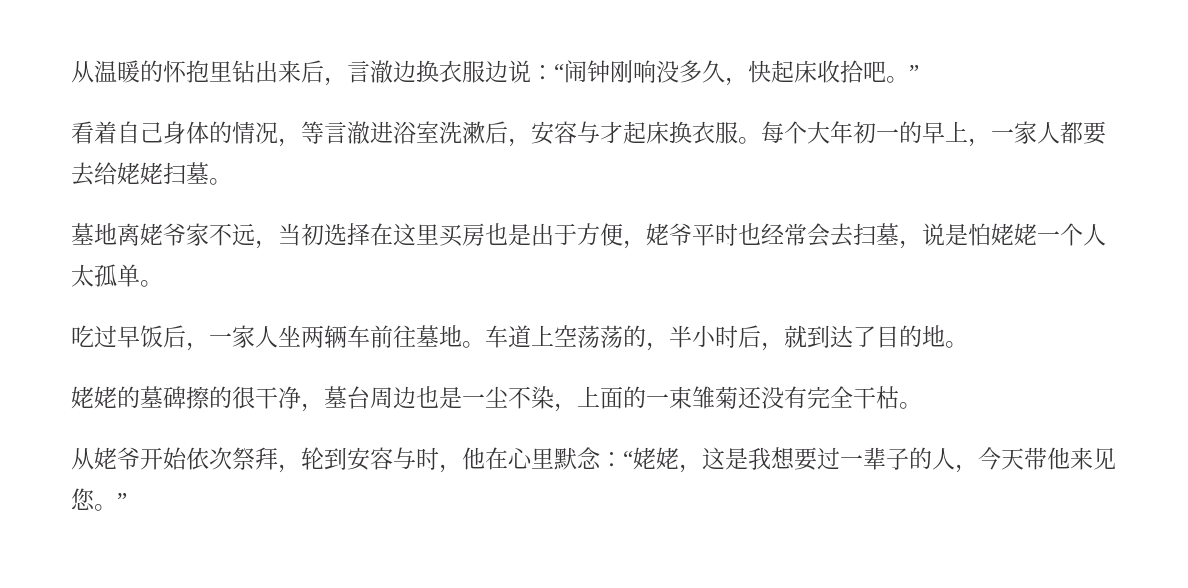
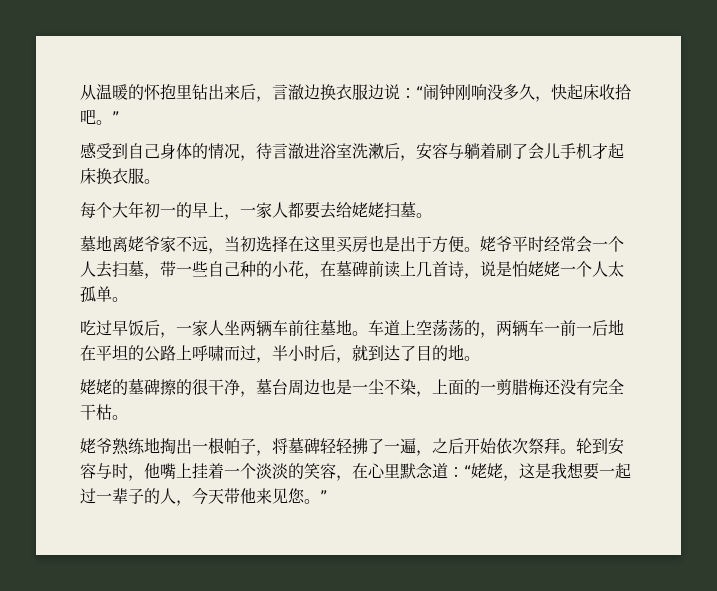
[71,121,117,144] 看着 -> [80,142,128,159] 感受到
[301,121,324,144] 等 -> [256,143,272,159] 待
(600, 132) none -> [464,143,592,160] 躺着刷了会儿手机
(761, 140) none -> (160, 181) //
[623,240,646,249] ， -> [464,247,480,252] 。
[738,223,899,247] 也经常会去扫墓 -> [544,236,624,253] [80,260,464,279] 经常会一个人去扫墓，带一些自己种的小花，在墓碑前读上几首诗
(669, 346) none -> [496,319,624,337] [80,345,272,363] 两辆车一前一后地在平坦的公路上呼啸而过，
[669,386,738,409] 束雏菊 -> [496,379,544,396] 剪腊梅
[71,447,140,470] 从姥爷 -> [80,437,464,456] 姥爷熟练地掏出一根帕子，将墓碑轻轻拂了一遍，之后
[278,464,301,473] ， -> [560,449,576,454] 。
(485, 458) none -> [160,463,352,481] 嘴上挂着一个淡淡的笑容，
(601, 458) none -> [432,463,448,479] 道
(817, 459) none -> [599,463,631,479] 一起

